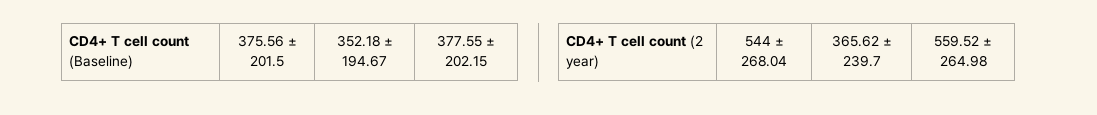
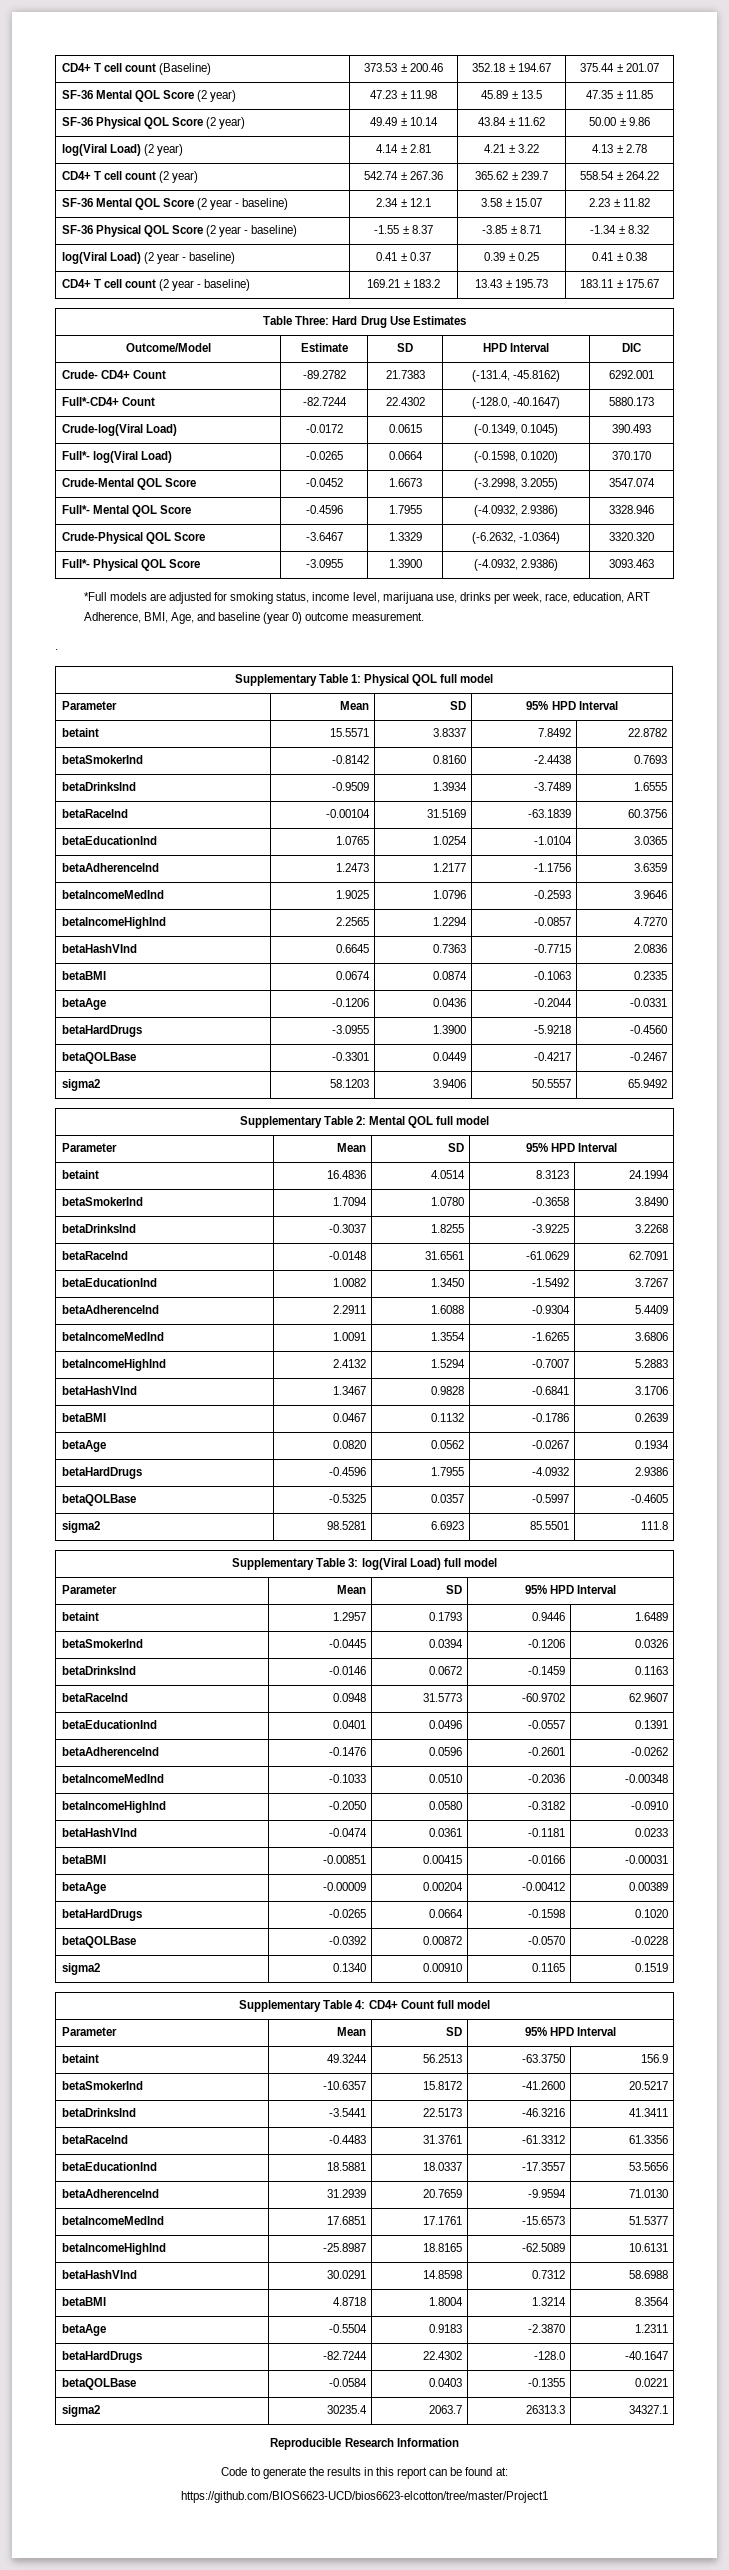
[237,35,297,47] [250,55,284,67] 375.56 ± 201.5 -> [364,63,443,72] 373.53 ± 200.46
[437,35,496,47] [445,55,487,67] 377.55 ± 202.15 -> [580,63,659,72] [61,90,237,102] [370,90,437,99] [481,90,542,99] [586,90,653,99] [61,117,246,129] [370,117,438,126] [478,117,545,126] [589,117,650,126] [61,144,183,156] [376,144,431,153] [484,144,539,153] [592,144,647,153] 375.44 ± 201.07 // SF-36 Mental QOL Score (2 year) | 47.23 ± 11.98 | 45.89 ± 13.5 | 47.35 ± 11.85 // SF-36 Physical QOL Score (2 year) | 49.49 ± 10.14 | 43.84 ± 11.62 | 50.00 ± 9.86 // log(Viral Load) (2 year) | 4.14 ± 2.81 | 4.21 ± 3.22 | 4.13 ± 2.78
[744,36,784,47] [741,55,787,67] 544 ± 268.04 -> [364,171,443,180] 542.74 ± 267.36
[934,35,992,47] [939,55,987,67] 559.52 ± 264.98 -> [580,171,659,180] [61,198,289,210] [376,198,431,207] [481,198,542,207] [589,198,650,207] [61,225,298,237] [374,225,433,234] [482,225,541,234] [590,225,649,234] [61,252,236,264] [376,252,431,261] [484,252,539,261] [592,252,647,261] [61,279,251,291] [367,279,440,288] [475,279,548,288] [580,279,659,288] [263,316,466,328] [125,343,211,352] [300,343,348,352] [397,343,413,352] [482,343,550,352] [622,343,641,352] [61,370,166,379] [302,370,346,379] [385,370,425,379] [471,370,561,382] [609,370,654,379] [61,397,155,406] [302,397,347,406] [385,397,425,406] [471,397,561,409] [609,397,654,406] [61,424,177,436] [305,424,343,433] [388,424,422,433] [473,424,559,436] [612,424,651,433] [61,451,172,463] [305,451,343,460] [388,451,423,460] [473,451,559,463] [612,451,651,460] [61,478,196,490] [305,478,343,487] [388,478,422,487] [473,478,559,490] [609,478,655,487] [61,505,191,517] [305,505,343,514] [388,505,422,514] [473,505,559,517] [609,505,654,514] [61,532,205,544] [305,532,343,541] [388,532,422,541] [471,532,561,544] [609,532,654,541] [61,559,200,571] [305,559,343,568] [388,559,422,568] [473,559,559,571] [609,559,654,568] [83,592,651,604] [83,612,424,624] [55,649,58,650] [234,674,494,686] [61,701,117,710] [339,701,369,710] [449,701,466,710] [526,701,618,710] [61,728,99,737] [329,728,369,737] [432,728,466,737] [537,728,571,737] [627,728,667,737] [61,755,143,764] [331,755,369,764] [432,755,466,764] [533,755,571,764] [633,755,667,764] [61,782,136,791] [331,782,369,791] [432,782,467,791] [533,782,571,791] [633,782,667,791] [61,809,128,818] [325,809,370,818] [426,809,466,818] [527,809,571,818] [627,809,667,818] [61,836,157,845] [335,836,369,845] [432,836,467,845] [533,836,572,845] [633,836,667,845] [61,863,159,872] [335,863,369,872] [432,863,466,872] [533,863,571,872] [633,863,667,872] [61,890,164,899] [335,890,369,899] [432,890,466,899] [533,890,571,899] [633,890,667,899] [61,917,166,929] [335,917,369,926] [432,917,467,926] [533,917,571,926] [633,917,667,926] [61,944,137,953] [335,944,369,953] [432,944,466,953] [533,944,571,953] [633,944,667,953] [61,971,106,980] [335,971,370,980] [432,971,467,980] [533,971,571,980] [633,971,667,980] [61,998,106,1010] [331,998,369,1007] [432,998,466,1007] [533,998,572,1007] [629,998,667,1007] [61,1025,142,1037] [331,1025,369,1034] [432,1025,466,1034] [533,1025,571,1034] [629,1025,667,1034] [61,1052,136,1064] [331,1052,369,1061] [432,1052,466,1061] [533,1052,571,1061] [629,1052,667,1061] [61,1079,100,1091] [329,1079,369,1088] [432,1079,466,1088] [531,1079,571,1088] [627,1079,667,1088] [239,1116,490,1128] [61,1143,117,1152] [336,1143,366,1152] [447,1143,464,1152] [525,1143,618,1152] [61,1170,99,1179] [326,1170,366,1179] [430,1170,465,1179] [535,1170,569,1179] [628,1170,669,1179] [61,1197,143,1206] [332,1197,367,1206] [430,1197,464,1206] [531,1197,569,1206] [634,1197,668,1206] [61,1224,136,1233] [328,1224,366,1233] [430,1224,464,1233] [531,1224,569,1233] [634,1224,668,1233] [61,1251,128,1260] [328,1251,366,1260] [424,1251,464,1260] [525,1251,569,1260] [628,1251,668,1260] [61,1278,157,1287] [332,1278,366,1287] [430,1278,464,1287] [531,1278,569,1287] [634,1278,668,1287] [61,1305,159,1314] [332,1305,366,1314] [430,1305,464,1314] [531,1305,570,1314] [634,1305,668,1314] [61,1332,164,1341] [332,1332,366,1341] [430,1332,465,1341] [531,1332,569,1341] [634,1332,668,1341] [61,1359,166,1371] [332,1359,366,1368] [430,1359,465,1368] [531,1359,569,1368] [634,1359,668,1368] [61,1386,137,1395] [332,1386,366,1395] [430,1386,464,1395] [531,1386,569,1395] [634,1386,668,1395] [61,1413,106,1422] [332,1413,366,1422] [430,1413,464,1422] [531,1413,569,1422] [634,1413,668,1422] [61,1440,106,1452] [332,1440,366,1449] [430,1440,464,1449] [531,1440,569,1449] [634,1440,669,1449] [61,1467,142,1479] [328,1467,366,1476] [430,1467,464,1476] [531,1467,569,1476] [634,1467,668,1476] [61,1494,136,1506] [328,1494,366,1503] [430,1494,464,1503] [531,1494,569,1503] [630,1494,668,1503] [61,1521,100,1533] [326,1521,366,1530] [430,1521,464,1530] [529,1521,569,1530] [640,1521,668,1530] [232,1558,497,1570] [61,1585,117,1594] [336,1585,366,1594] [445,1585,462,1594] [524,1585,617,1594] [61,1612,99,1621] [332,1612,366,1621] [428,1612,462,1621] [531,1612,565,1621] [634,1612,668,1621] [61,1639,143,1648] [328,1639,366,1648] [428,1639,463,1648] [527,1639,565,1648] [634,1639,668,1648] [61,1666,136,1675] [328,1666,366,1675] [428,1666,462,1675] [527,1666,565,1675] [634,1666,668,1675] [61,1693,128,1702] [332,1693,366,1702] [422,1693,462,1702] [521,1693,565,1702] [628,1693,668,1702] [61,1720,157,1729] [332,1720,366,1729] [428,1720,462,1729] [527,1720,565,1729] [634,1720,668,1729] [61,1747,159,1756] [328,1747,366,1756] [428,1747,462,1756] [527,1747,565,1756] [630,1747,668,1756] [61,1774,164,1783] [328,1774,366,1783] [428,1774,462,1783] [527,1774,565,1783] [624,1774,668,1783] [61,1801,166,1813] [328,1801,366,1810] [428,1801,462,1810] [527,1801,565,1810] [630,1801,668,1810] [61,1828,137,1837] [328,1828,367,1837] [428,1828,462,1837] [527,1828,565,1837] [634,1828,668,1837] [61,1855,106,1864] [322,1855,366,1864] [422,1855,462,1864] [527,1855,565,1864] [624,1855,668,1864] [61,1882,106,1894] [322,1882,366,1891] [422,1882,463,1891] [521,1882,565,1891] [628,1882,668,1891] [61,1909,142,1921] [328,1909,366,1918] [428,1909,463,1918] [527,1909,565,1918] [634,1909,668,1918] [61,1936,136,1948] [328,1936,366,1945] [422,1936,462,1945] [527,1936,565,1945] [630,1936,668,1945] [61,1963,100,1975] [332,1963,366,1972] [422,1963,462,1972] [531,1963,565,1972] [634,1963,668,1972] [239,2000,490,2012] [61,2027,117,2036] [336,2027,366,2036] [445,2027,462,2036] [524,2027,617,2036] [61,2054,99,2063] [326,2054,367,2063] [422,2054,462,2063] [521,2054,565,2063] [640,2054,668,2063] [61,2081,143,2090] [322,2081,366,2090] [422,2081,462,2090] [521,2081,565,2090] [628,2081,668,2090] [61,2108,136,2117] [328,2108,366,2117] [422,2108,462,2117] [521,2108,565,2117] [628,2108,668,2117] [61,2135,128,2144] [328,2135,366,2144] [422,2135,462,2144] [521,2135,565,2144] [628,2135,668,2144] [61,2162,157,2171] [326,2162,366,2171] [422,2162,462,2171] [521,2162,565,2171] [628,2162,668,2171] [61,2189,159,2198] [326,2189,366,2198] [422,2189,462,2198] [527,2189,566,2198] [628,2189,668,2198] [61,2216,164,2225] [326,2216,366,2225] [422,2216,462,2225] [521,2216,565,2225] [628,2216,668,2225] [61,2243,166,2255] [322,2243,366,2252] [422,2243,462,2252] [521,2243,565,2252] [628,2243,668,2252] [61,2270,137,2279] [326,2270,366,2279] [422,2270,462,2279] [531,2270,565,2279] [628,2270,668,2279] [61,2297,106,2306] [332,2297,366,2306] [428,2297,463,2306] [531,2297,566,2306] [634,2297,669,2306] [61,2324,106,2336] [328,2324,367,2333] [428,2324,462,2333] [527,2324,565,2333] [634,2324,668,2333] [61,2351,142,2363] [322,2351,367,2360] [422,2351,462,2360] [533,2351,565,2360] [624,2351,668,2360] [61,2378,136,2390] [328,2378,367,2387] [428,2378,462,2387] [527,2378,565,2387] [634,2378,668,2387] [61,2405,100,2417] [326,2405,367,2414] [428,2405,462,2414] [525,2405,565,2414] [628,2405,668,2414] [270,2438,459,2450] [221,2467,508,2479] [181,2491,548,2503] 558.54 ± 264.22 // SF-36 Mental QOL Score (2 year - baseline) | 2.34 ± 12.1 | 3.58 ± 15.07 | 2.23 ± 11.82 // SF-36 Physical QOL Score (2 year - baseline) | -1.55 ± 8.37 | -3.85 ± 8.71 | -1.34 ± 8.32 // log(Viral Load) (2 year - baseline) | 0.41 ± 0.37 | 0.39 ± 0.25 | 0.41 ± 0.38 // CD4+ T cell count (2 year - baseline) | 169.21 ± 183.2 | 13.43 ± 195.73 | 183.11 ± 175.67 // Table Three: Hard Drug Use Estimates // Outcome/Model | Estimate | SD | HPD Interval | DIC // Crude- CD4+ Count | -89.2782 | 21.7383 | (-131.4, -45.8162) | 6292.001 // Full*-CD4+ Count | -82.7244 | 22.4302 | (-128.0, -40.1647) | 5880.173 // Crude-log(Viral Load) | -0.0172 | 0.0615 | (-0.1349, 0.1045) | 390.493 // Full*- log(Viral Load) | -0.0265 | 0.0664 | (-0.1598, 0.1020) | 370.170 // Crude-Mental QOL Score | -0.0452 | 1.6673 | (-3.2998, 3.2055) | 3547.074 // Full*- Mental QOL Score | -0.4596 | 1.7955 | (-4.0932, 2.9386) | 3328.946 // Crude-Physical QOL Score | -3.6467 | 1.3329 | (-6.2632, -1.0364) | 3320.320 // Full*- Physical QOL Score | -3.0955 | 1.3900 | (-4.0932, 2.9386) | 3093.463 // *Full models are adjusted for smoking status, income level, marijuana use, drinks per week, race, education, ART Adherence, BMI, Age, and baseline (year 0) outcome measurement. // . // Supplementary Table 1: Physical QOL full model // Parameter | Mean | SD | 95% HPD Interval // betaint | 15.5571 | 3.8337 | 7.8492 | 22.8782 // betaSmokerInd | -0.8142 | 0.8160 | -2.4438 | 0.7693 // betaDrinksInd | -0.9509 | 1.3934 | -3.7489 | 1.6555 // betaRaceInd | -0.00104 | 31.5169 | -63.1839 | 60.3756 // betaEducationInd | 1.0765 | 1.0254 | -1.0104 | 3.0365 // betaAdherenceInd | 1.2473 | 1.2177 | -1.1756 | 3.6359 // betaIncomeMedInd | 1.9025 | 1.0796 | -0.2593 | 3.9646 // betaIncomeHighInd | 2.2565 | 1.2294 | -0.0857 | 4.7270 // betaHashVInd | 0.6645 | 0.7363 | -0.7715 | 2.0836 // betaBMI | 0.0674 | 0.0874 | -0.1063 | 0.2335 // betaAge | -0.1206 | 0.0436 | -0.2044 | -0.0331 // betaHardDrugs | -3.0955 | 1.3900 | -5.9218 | -0.4560 // betaQOLBase | -0.3301 | 0.0449 | -0.4217 | -0.2467 // sigma2 | 58.1203 | 3.9406 | 50.5557 | 65.9492 // Supplementary Table 2: Mental QOL full model // Parameter | Mean | SD | 95% HPD Interval // betaint | 16.4836 | 4.0514 | 8.3123 | 24.1994 // betaSmokerInd | 1.7094 | 1.0780 | -0.3658 | 3.8490 // betaDrinksInd | -0.3037 | 1.8255 | -3.9225 | 3.2268 // betaRaceInd | -0.0148 | 31.6561 | -61.0629 | 62.7091 // betaEducationInd | 1.0082 | 1.3450 | -1.5492 | 3.7267 // betaAdherenceInd | 2.2911 | 1.6088 | -0.9304 | 5.4409 // betaIncomeMedInd | 1.0091 | 1.3554 | -1.6265 | 3.6806 // betaIncomeHighInd | 2.4132 | 1.5294 | -0.7007 | 5.2883 // betaHashVInd | 1.3467 | 0.9828 | -0.6841 | 3.1706 // betaBMI | 0.0467 | 0.1132 | -0.1786 | 0.2639 // betaAge | 0.0820 | 0.0562 | -0.0267 | 0.1934 // betaHardDrugs | -0.4596 | 1.7955 | -4.0932 | 2.9386 // betaQOLBase | -0.5325 | 0.0357 | -0.5997 | -0.4605 // sigma2 | 98.5281 | 6.6923 | 85.5501 | 111.8 // Supplementary Table 3: log(Viral Load) full model // Parameter | Mean | SD | 95% HPD Interval // betaint | 1.2957 | 0.1793 | 0.9446 | 1.6489 // betaSmokerInd | -0.0445 | 0.0394 | -0.1206 | 0.0326 // betaDrinksInd | -0.0146 | 0.0672 | -0.1459 | 0.1163 // betaRaceInd | 0.0948 | 31.5773 | -60.9702 | 62.9607 // betaEducationInd | 0.0401 | 0.0496 | -0.0557 | 0.1391 // betaAdherenceInd | -0.1476 | 0.0596 | -0.2601 | -0.0262 // betaIncomeMedInd | -0.1033 | 0.0510 | -0.2036 | -0.00348 // betaIncomeHighInd | -0.2050 | 0.0580 | -0.3182 | -0.0910 // betaHashVInd | -0.0474 | 0.0361 | -0.1181 | 0.0233 // betaBMI | -0.00851 | 0.00415 | -0.0166 | -0.00031 // betaAge | -0.00009 | 0.00204 | -0.00412 | 0.00389 // betaHardDrugs | -0.0265 | 0.0664 | -0.1598 | 0.1020 // betaQOLBase | -0.0392 | 0.00872 | -0.0570 | -0.0228 // sigma2 | 0.1340 | 0.00910 | 0.1165 | 0.1519 // Supplementary Table 4: CD4+ Count full model // Parameter | Mean | SD | 95% HPD Interval // betaint | 49.3244 | 56.2513 | -63.3750 | 156.9 // betaSmokerInd | -10.6357 | 15.8172 | -41.2600 | 20.5217 // betaDrinksInd | -3.5441 | 22.5173 | -46.3216 | 41.3411 // betaRaceInd | -0.4483 | 31.3761 | -61.3312 | 61.3356 // betaEducationInd | 18.5881 | 18.0337 | -17.3557 | 53.5656 // betaAdherenceInd | 31.2939 | 20.7659 | -9.9594 | 71.0130 // betaIncomeMedInd | 17.6851 | 17.1761 | -15.6573 | 51.5377 // betaIncomeHighInd | -25.8987 | 18.8165 | -62.5089 | 10.6131 // betaHashVInd | 30.0291 | 14.8598 | 0.7312 | 58.6988 // betaBMI | 4.8718 | 1.8004 | 1.3214 | 8.3564 // betaAge | -0.5504 | 0.9183 | -2.3870 | 1.2311 // betaHardDrugs | -82.7244 | 22.4302 | -128.0 | -40.1647 // betaQOLBase | -0.0584 | 0.0403 | -0.1355 | 0.0221 // sigma2 | 30235.4 | 2063.7 | 26313.3 | 34327.1 // Reproducible Research Information // Code to generate the results in this report can be found at: // https://github.com/BIOS6623-UCD/bios6623-elcotton/tree/master/Project1

